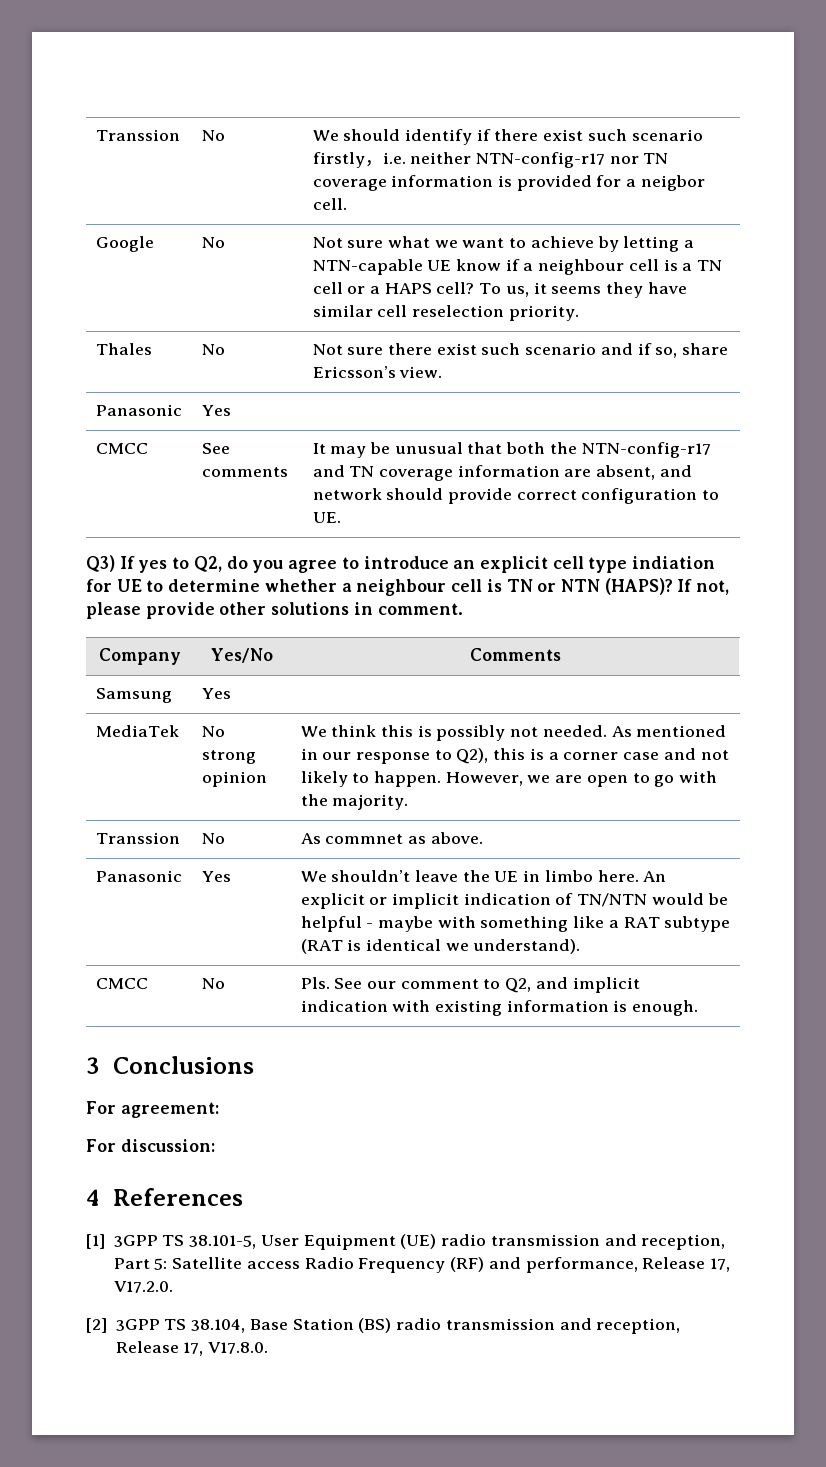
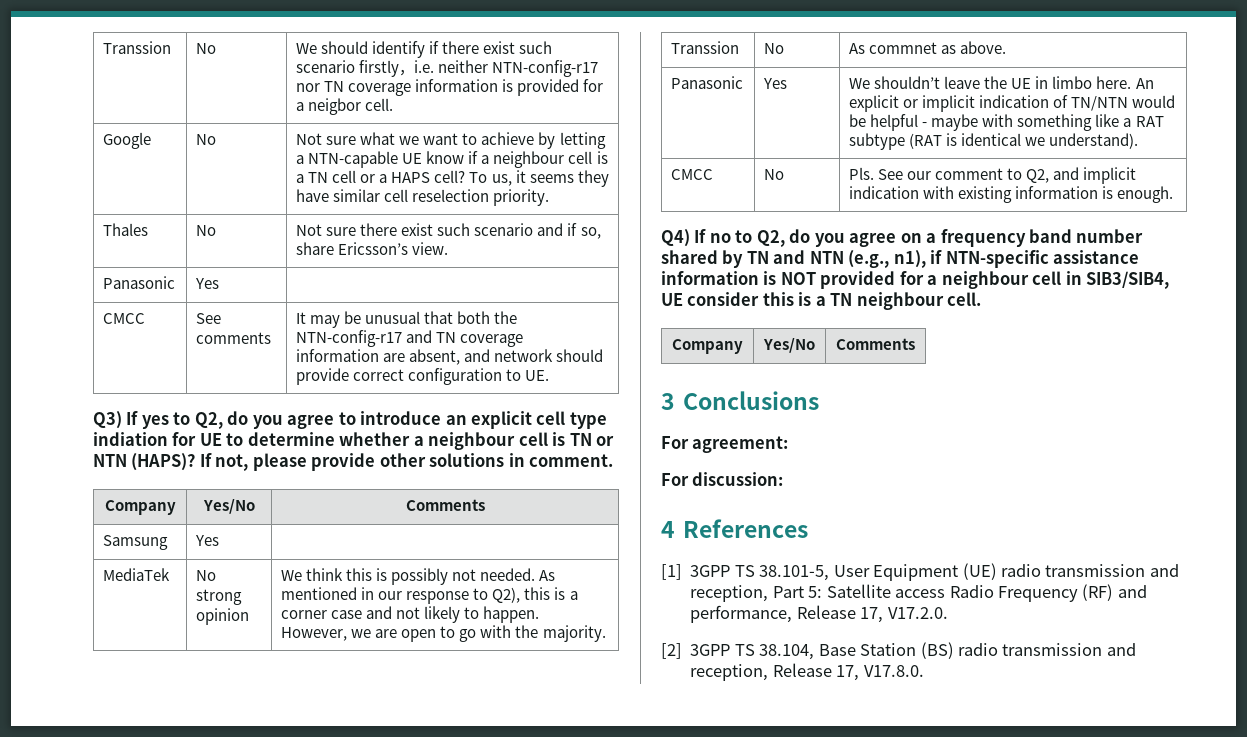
(699, 1008) none -> [661,229,1144,247] [661,250,1140,268] [661,271,1170,289] [661,292,982,310] [672,339,743,354] [763,338,815,353] [836,338,915,350] // Q4) If no to Q2, do you agree on a frequency band number shared by TN and NTN (e.g., n1), if NTN-specific assistance information is NOT provided for a neighbour cell in SIB3/SIB4, UE consider this is a TN neighbour cell. // Company | Yes/No | Comments

